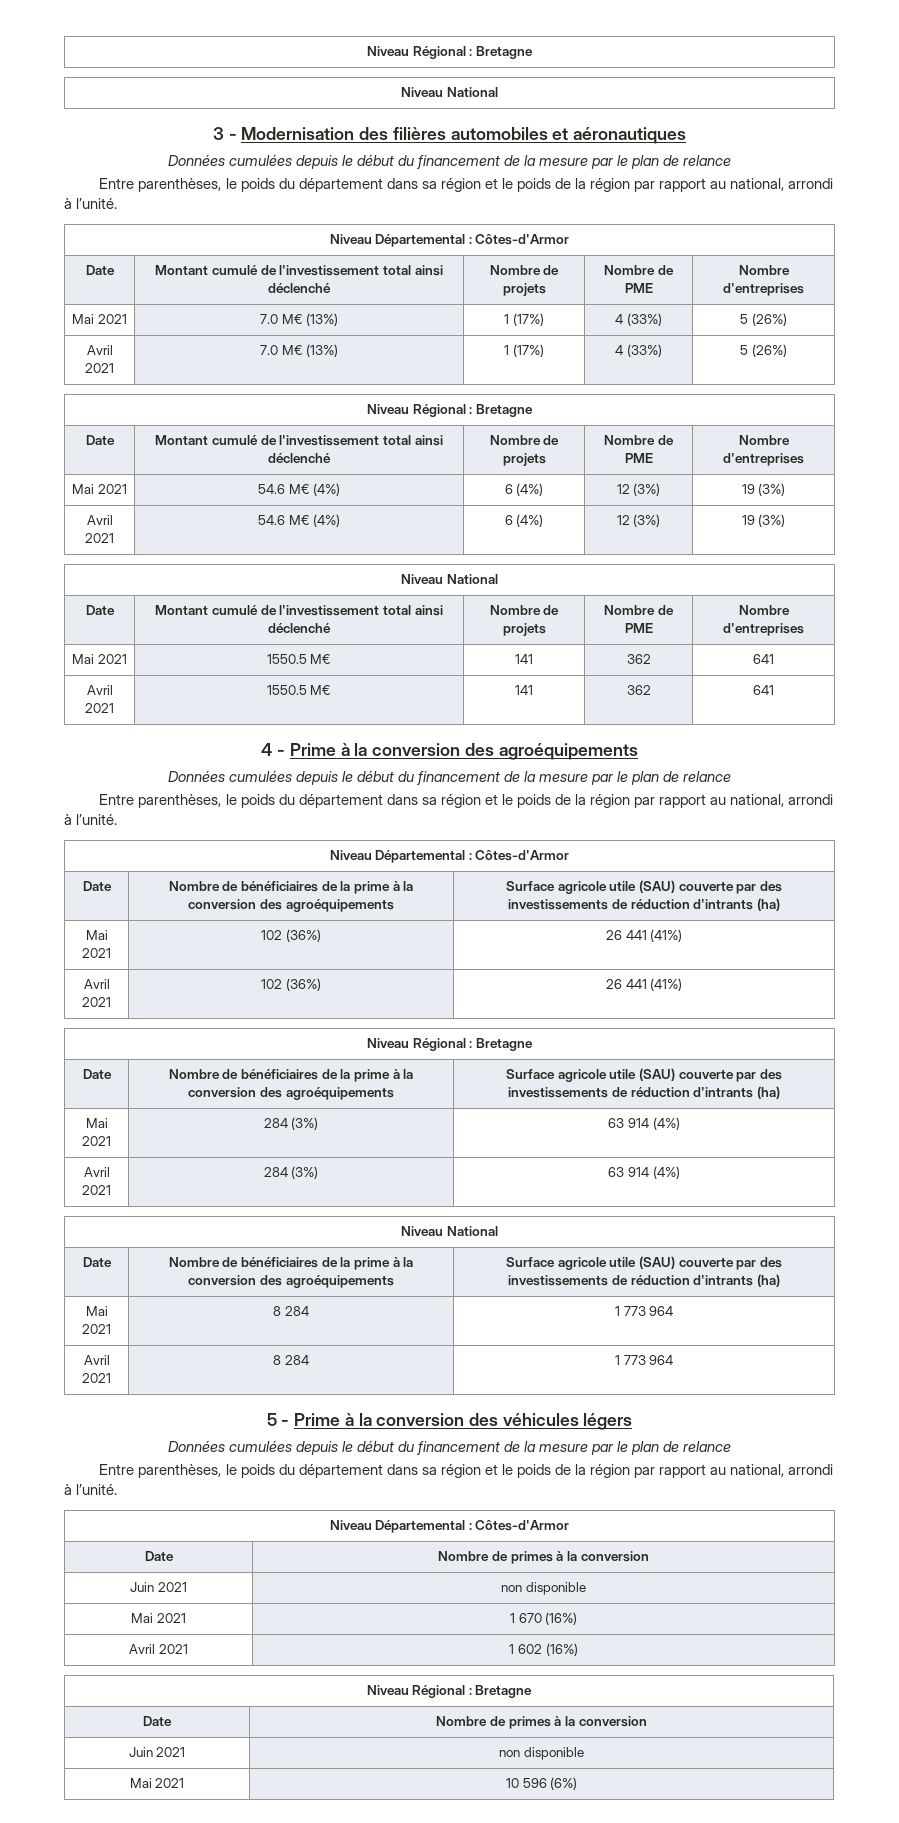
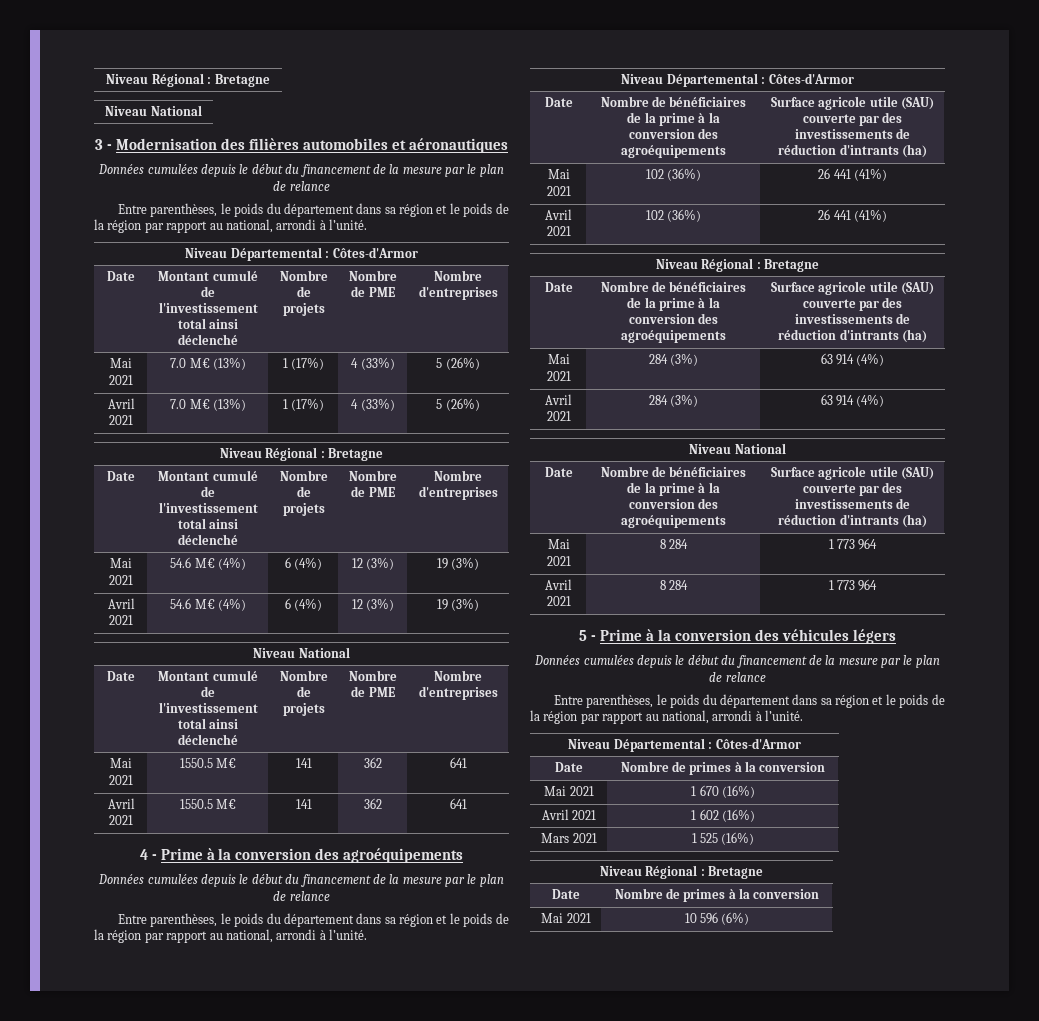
[130,1582,187,1592] [501,1582,586,1595] // Juin 2021 | non disponible -> (826, 767) none
(578, 1649) none -> [541,833,597,843] [691,832,755,845] // Mars 2021 | 1 525 (16%)
[128,1747,186,1757] [499,1747,584,1760] // Juin 2021 | non disponible -> (820, 894) none

